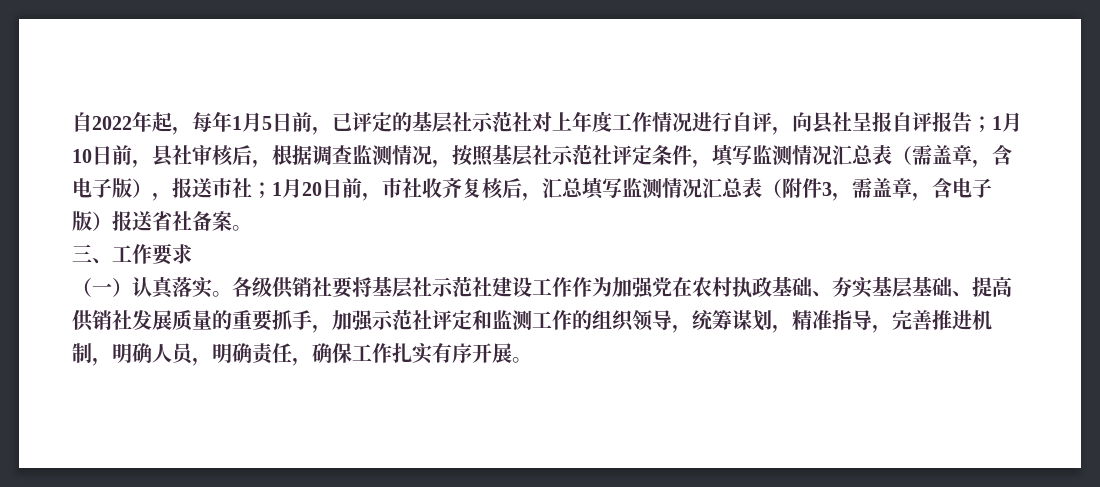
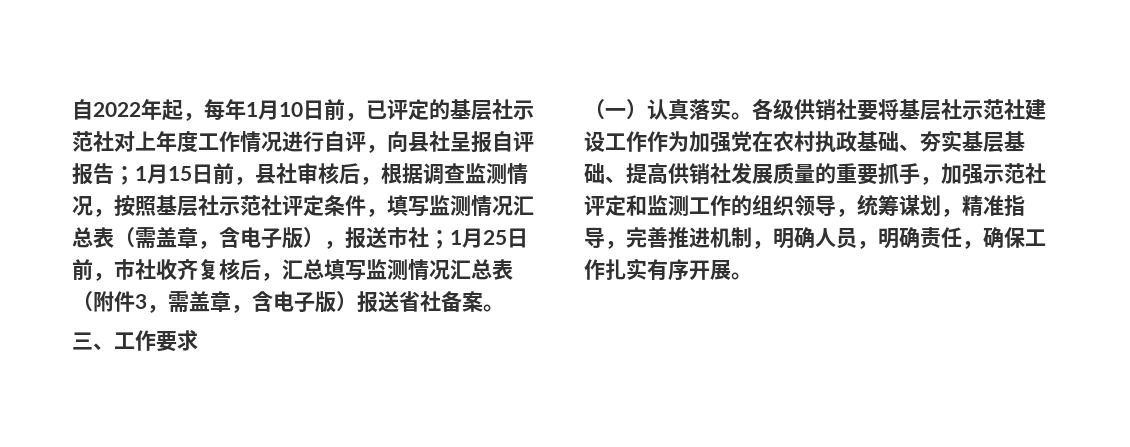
[262,116,272,130] 5 -> [279,102,303,117] 10
[72,149,92,163] 10 -> [168,166,192,181] 15
[302,182,322,196] 20 -> [483,230,507,245] 25

